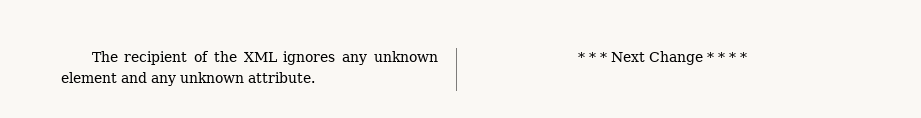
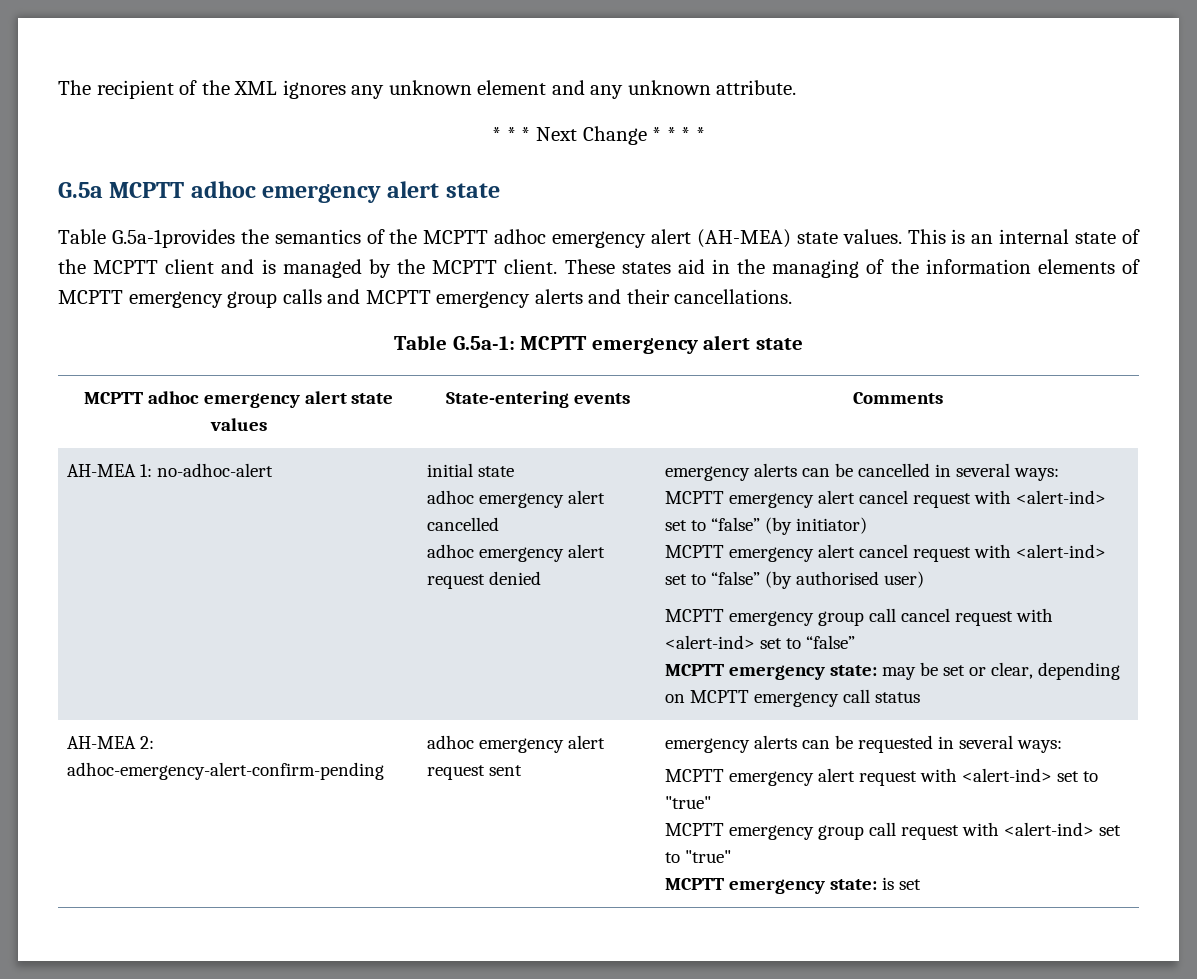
(747, 57) none -> [58,181,500,203] [58,229,1141,248] [58,259,1140,278] [58,289,793,308] [394,335,803,354] [83,391,394,408] [209,418,267,431] [445,391,630,408] [852,392,943,404] [66,463,273,477] [426,463,514,477] [426,490,605,508] [426,517,499,531] [426,544,605,562] [426,571,541,589] [664,463,1059,481] [664,490,1106,508] [664,517,867,535] [664,544,1106,562] [664,571,924,589] [664,608,1053,626] [664,635,855,649] [664,662,1120,680] [664,689,920,707] [66,736,154,749] [66,762,384,780] [426,735,605,753] [426,765,522,780] [664,735,1062,753] [664,768,1098,786] [664,796,711,809] [664,822,1121,840] [664,850,731,863] [664,877,921,894] // G.5a MCPTT adhoc emergency alert state // Table G.5a-1provides the semantics of the MCPTT adhoc emergency alert (AH-MEA) state values. This is an internal state of the MCPTT client and is managed by the MCPTT client. These states aid in the managing of the information elements of MCPTT emergency group calls and MCPTT emergency alerts and their cancellations. // Table G.5a-1: MCPTT emergency alert state // MCPTT adhoc emergency alert state values | State-entering events | Comments // AH-MEA 1: no-adhoc-alert | initial state // adhoc emergency alert cancelled // adhoc emergency alert request denied | emergency alerts can be cancelled in several ways: // MCPTT emergency alert cancel request with <alert-ind> set to “false” (by initiator) // MCPTT emergency alert cancel request with <alert-ind> set to “false” (by authorised user) // MCPTT emergency group call cancel request with <alert-ind> set to “false” // MCPTT emergency state: may be set or clear, depending on MCPTT emergency call status // AH-MEA 2: adhoc-emergency-alert-confirm-pending | adhoc emergency alert request sent | emergency alerts can be requested in several ways: // MCPTT emergency alert request with <alert-ind> set to "true" // MCPTT emergency group call request with <alert-ind> set to "true" // MCPTT emergency state: is set

